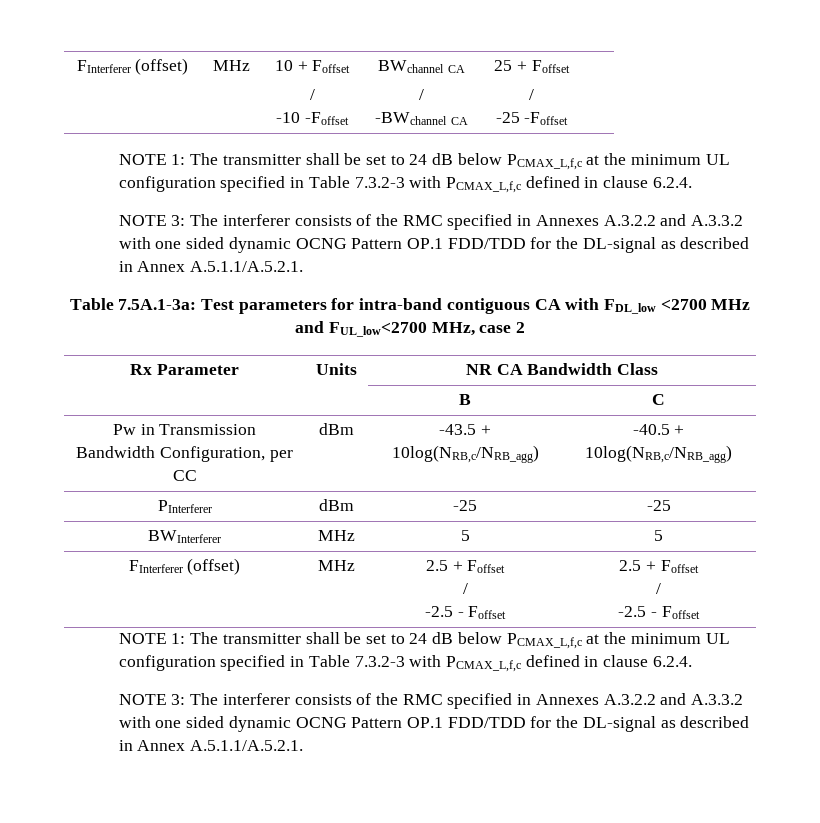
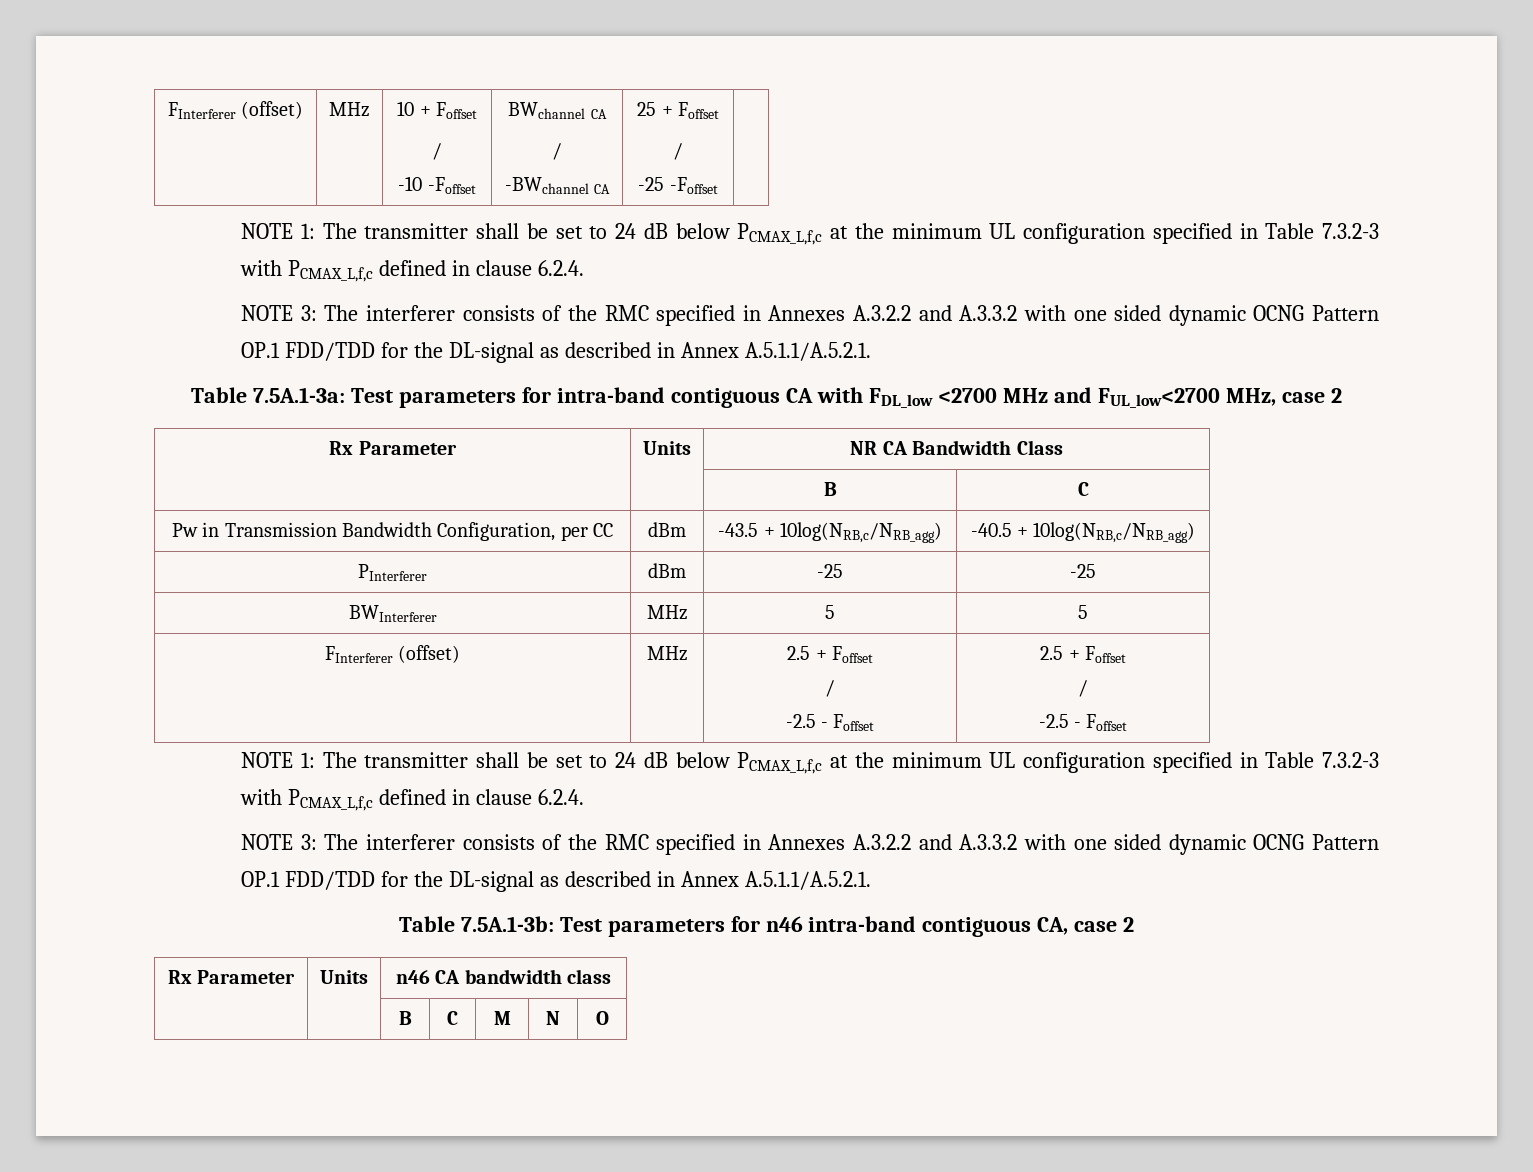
(304, 745) none -> [398,916,1135,937] [167,970,296,984] [320,970,368,984] [395,969,612,984] [398,1011,412,1025] [447,1011,458,1025] [493,1011,511,1025] [546,1011,560,1025] [595,1011,609,1025] // Table 7.5A.1-3b: Test parameters for n46 intra-band contiguous CA, case 2 // Rx Parameter | Units | n46 CA bandwidth class // | | B | C | M | N | O

